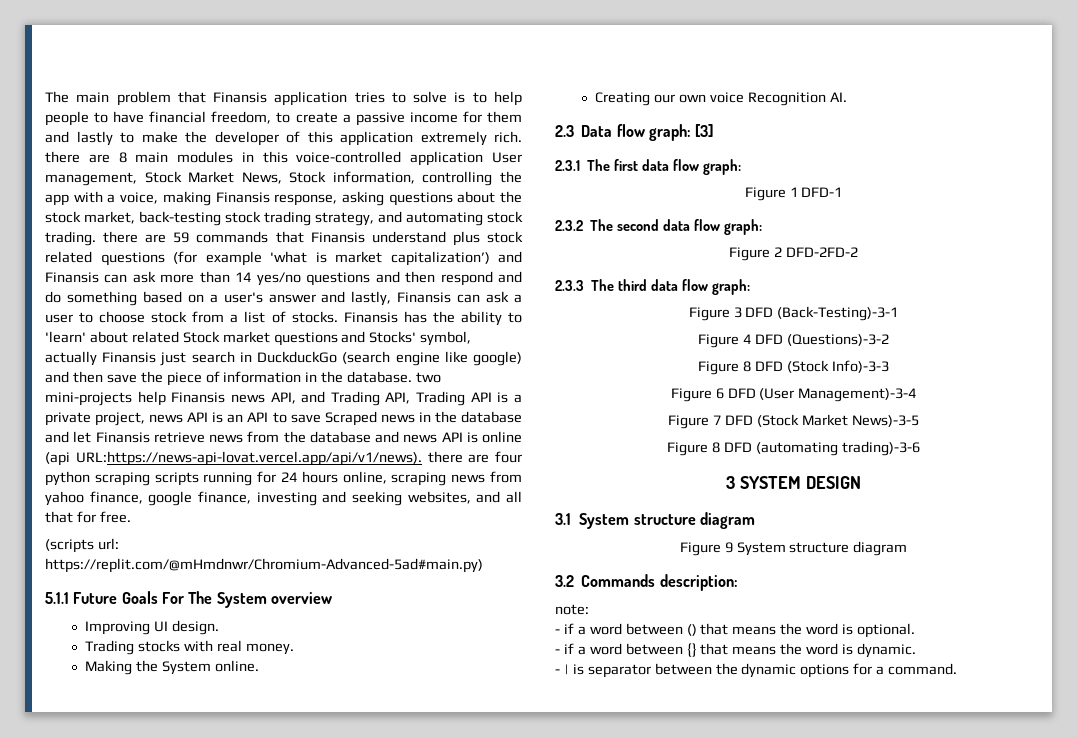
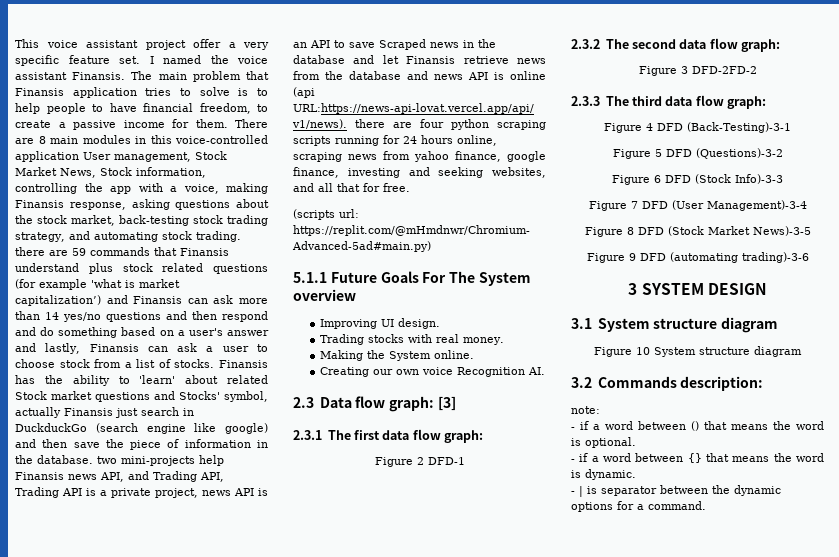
(45, 97) none -> [15,39,269,50] [15,55,268,66] [15,72,126,80] This voice assistant project offer a very specific feature set. I named the voice assistant Finansis.
[486,111,522,123] [45,131,522,146] [45,151,80,163] them and lastly to make the developer of this application extremely rich. there -> [195,119,268,128] them. There
[789,187,798,197] 1 -> [416,457,424,465] 2
[774,247,782,257] 2 -> [680,66,688,74] 3
[733,307,742,318] 3 -> [646,123,653,131] 4
[743,334,752,344] 4 -> [654,149,662,157] 5
[743,361,752,372] 8 -> [654,175,661,183] 6
[715,388,724,399] 6 -> [630,201,638,209] 7
[713,415,722,425] 7 -> [626,227,634,235] 8
[712,442,721,453] 8 -> [628,253,636,261] 9
[724,542,733,553] 9 -> [636,347,650,355] 10

